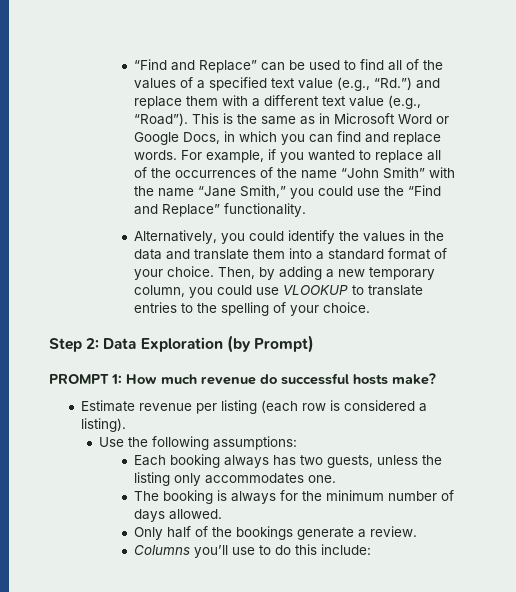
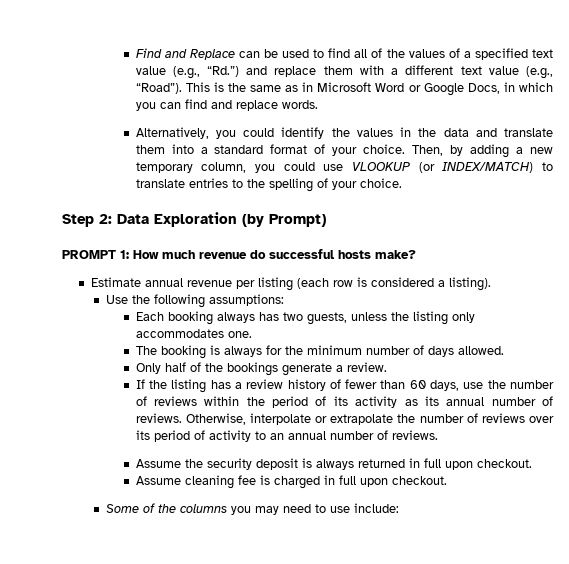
[133,59,257,73] “Find and Replace” -> [135,48,235,60] Find and Replace
[180,149,441,163] [133,167,455,179] [133,185,441,199] [133,203,306,217] For example, if you wanted to replace all of the occurrences of the name “John Smith” with the name “Jane Smith,” you could use the “Find and Replace” functionality. -> (318, 104) none
(348, 290) none -> [418,162,534,173] (or INDEX/MATCH)
(136, 406) none -> [145,278,184,287] annual
[133,544,317,558] Columns you’ll use to do this -> [135,379,554,393] [135,396,554,408] [135,413,554,425] [135,430,438,442] [135,458,532,470] [135,475,447,489] [105,503,350,515] If the listing has a review history of fewer than 60 days, use the number of reviews within the period of its activity as its annual number of reviews. Otherwise, interpolate or extrapolate the number of reviews over its period of activity to an annual number of reviews. // Assume the security deposit is always returned in full upon checkout. // Assume cleaning fee is charged in full upon checkout. // Some of the columns you may need to use

